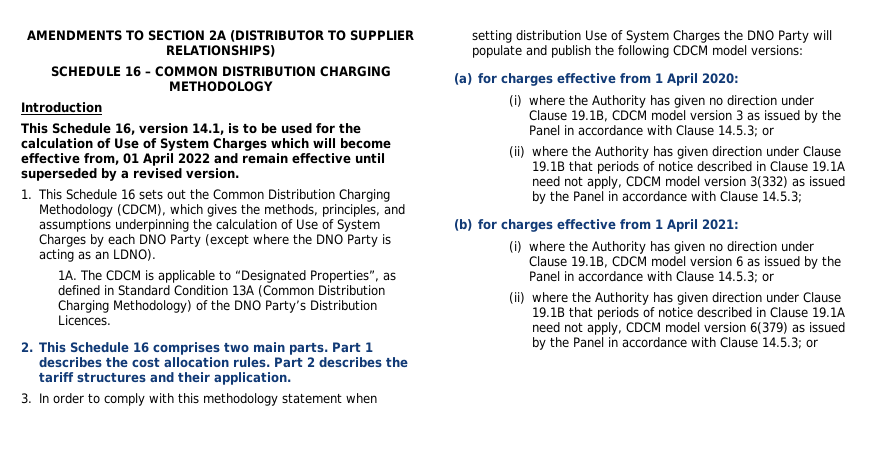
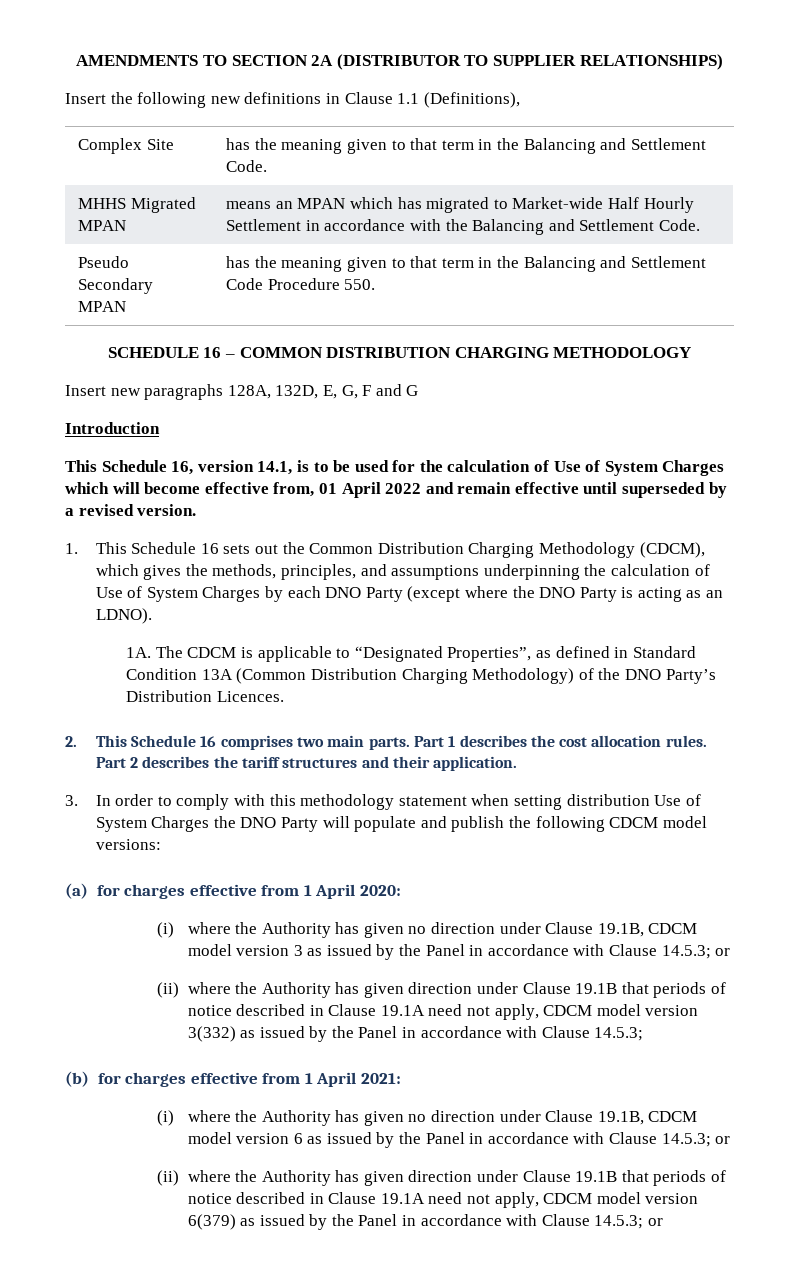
(275, 51) none -> [65,92,520,108] [78,138,174,154] [226,138,706,154] [226,160,268,172] [78,197,196,213] [78,220,127,231] [226,197,694,213] [226,219,700,235] [78,256,130,268] [78,278,154,294] [78,301,127,312] [226,256,706,272] [226,278,376,290] // Insert the following new definitions in Clause 1.1 (Definitions), // Complex Site | has the meaning given to that term in the Balancing and Settlement Code. // MHHS Migrated MPAN | means an MPAN which has migrated to Market-wide Half Hourly Settlement in accordance with the Balancing and Settlement Code. // Pseudo Secondary MPAN | has the meaning given to that term in the Balancing and Settlement Code Procedure 550.
(273, 86) none -> [65,384,419,400] // Insert new paragraphs 128A, 132D, E, G, F and G

